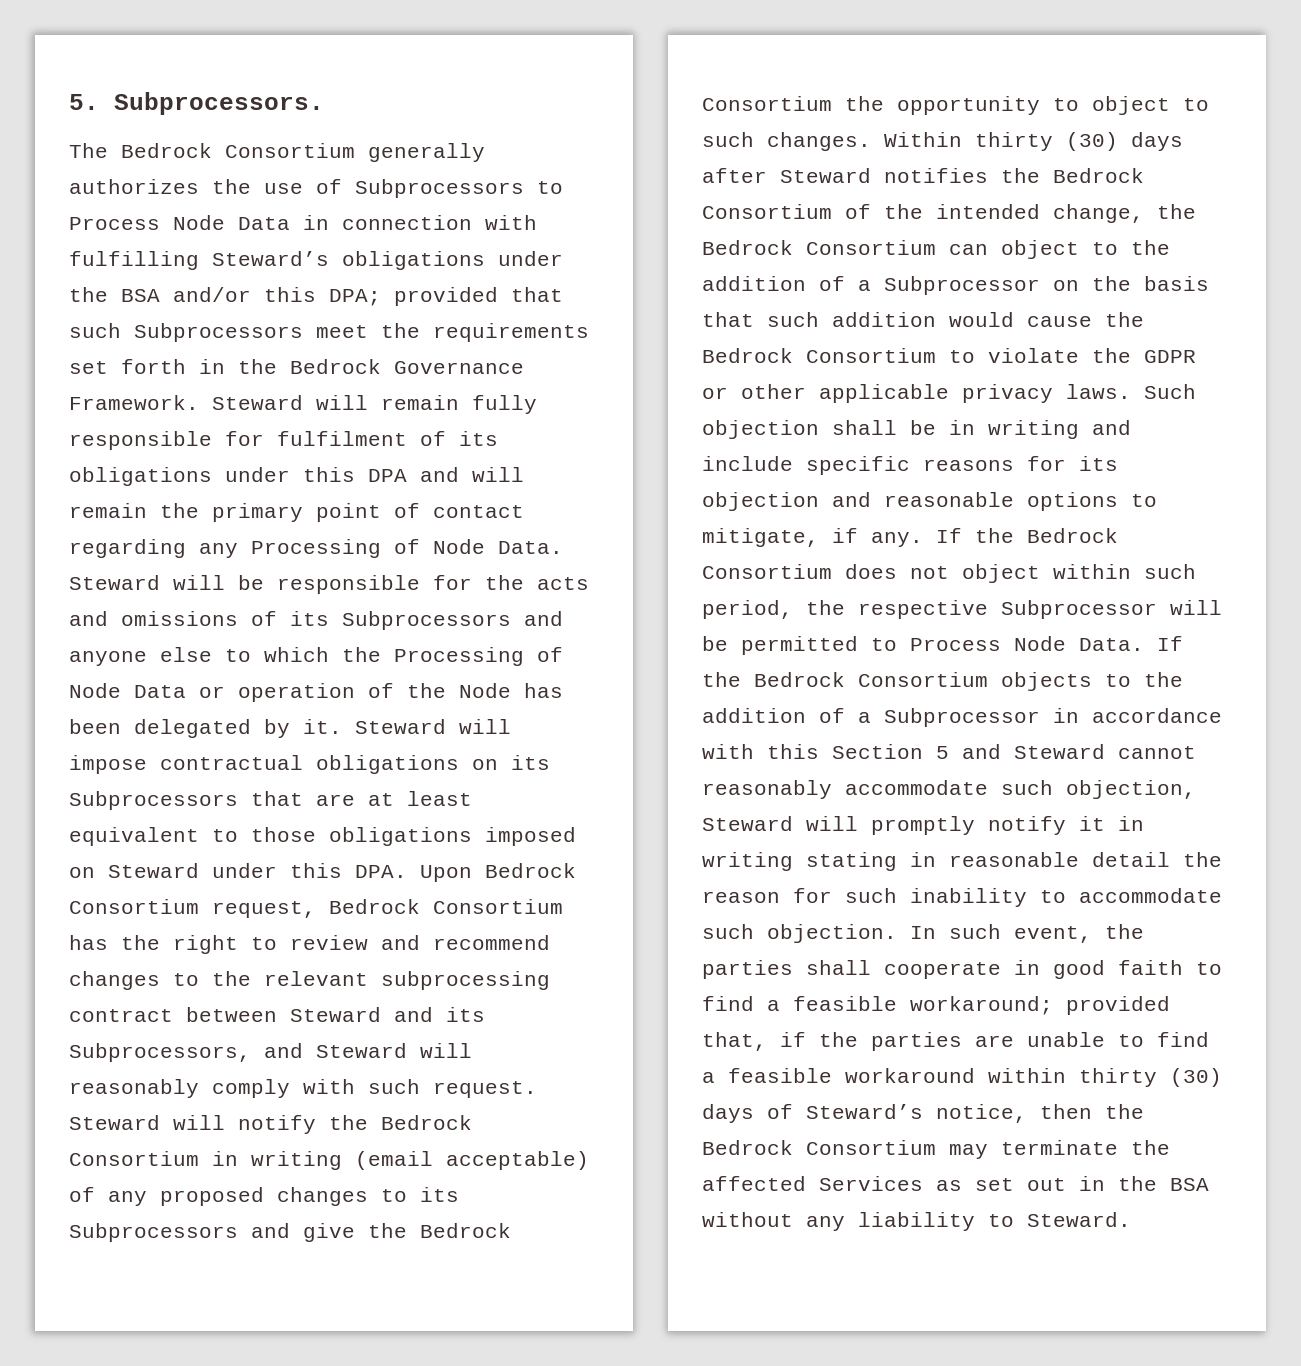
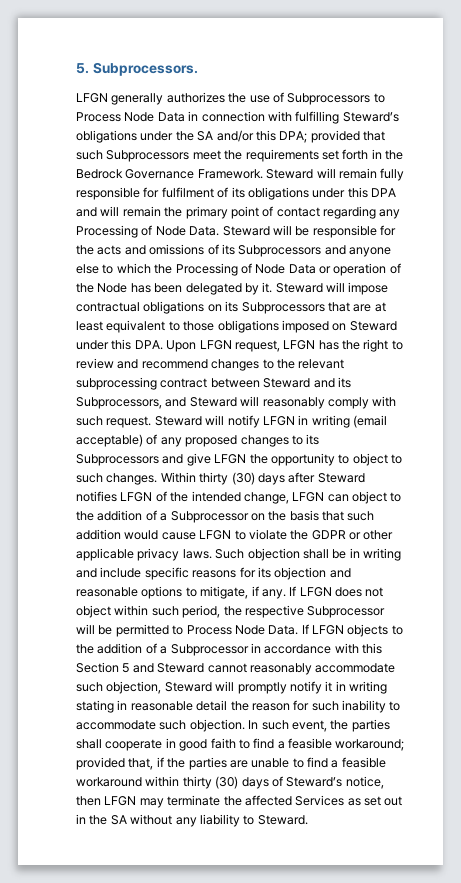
[69,143,355,158] The Bedrock Consortium -> [76,93,108,103] LFGN
[121,289,160,302] BSA -> [197,131,214,141] SA
[485,863,576,878] [69,899,563,918] Bedrock Consortium request, Bedrock Consortium -> [199,340,316,352] LFGN request, LFGN
[329,1115,472,1130] [69,1151,199,1166] the Bedrock Consortium -> [262,416,295,426] LFGN
[368,1223,511,1238] [702,96,832,111] the Bedrock Consortium -> [214,454,247,464] LFGN
[1001,168,1144,183] [702,204,832,219] the Bedrock Consortium -> [120,492,153,502] LFGN
[1157,204,1196,219] [702,240,936,255] the Bedrock Consortium -> [292,492,325,502] LFGN
[1105,312,1144,327] [702,348,936,363] the Bedrock Consortium -> [199,530,232,540] LFGN
[975,528,1118,543] [702,564,832,579] the Bedrock Consortium -> [299,587,332,597] LFGN
[702,672,988,687] the Bedrock Consortium -> [312,625,344,635] LFGN
[1105,1104,1144,1119] [702,1140,936,1155] the Bedrock Consortium -> [104,796,137,806] LFGN
[1170,1178,1209,1191] BSA -> [110,815,127,825] SA

